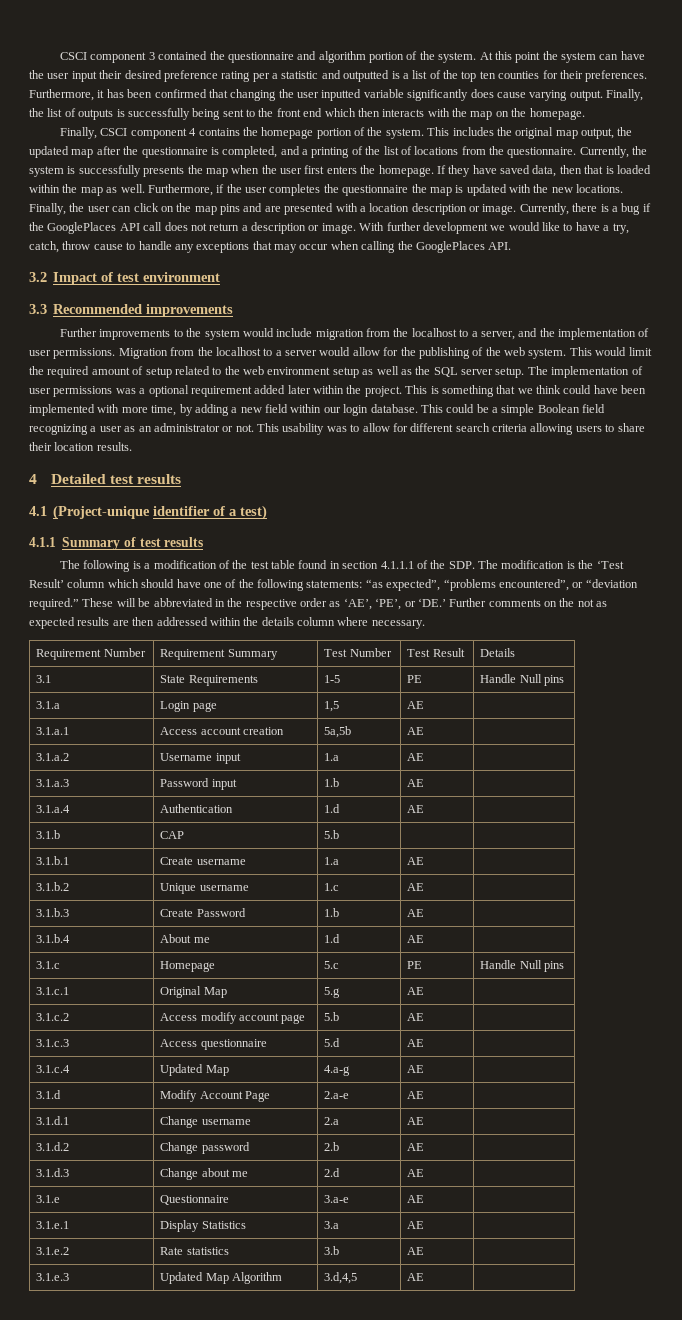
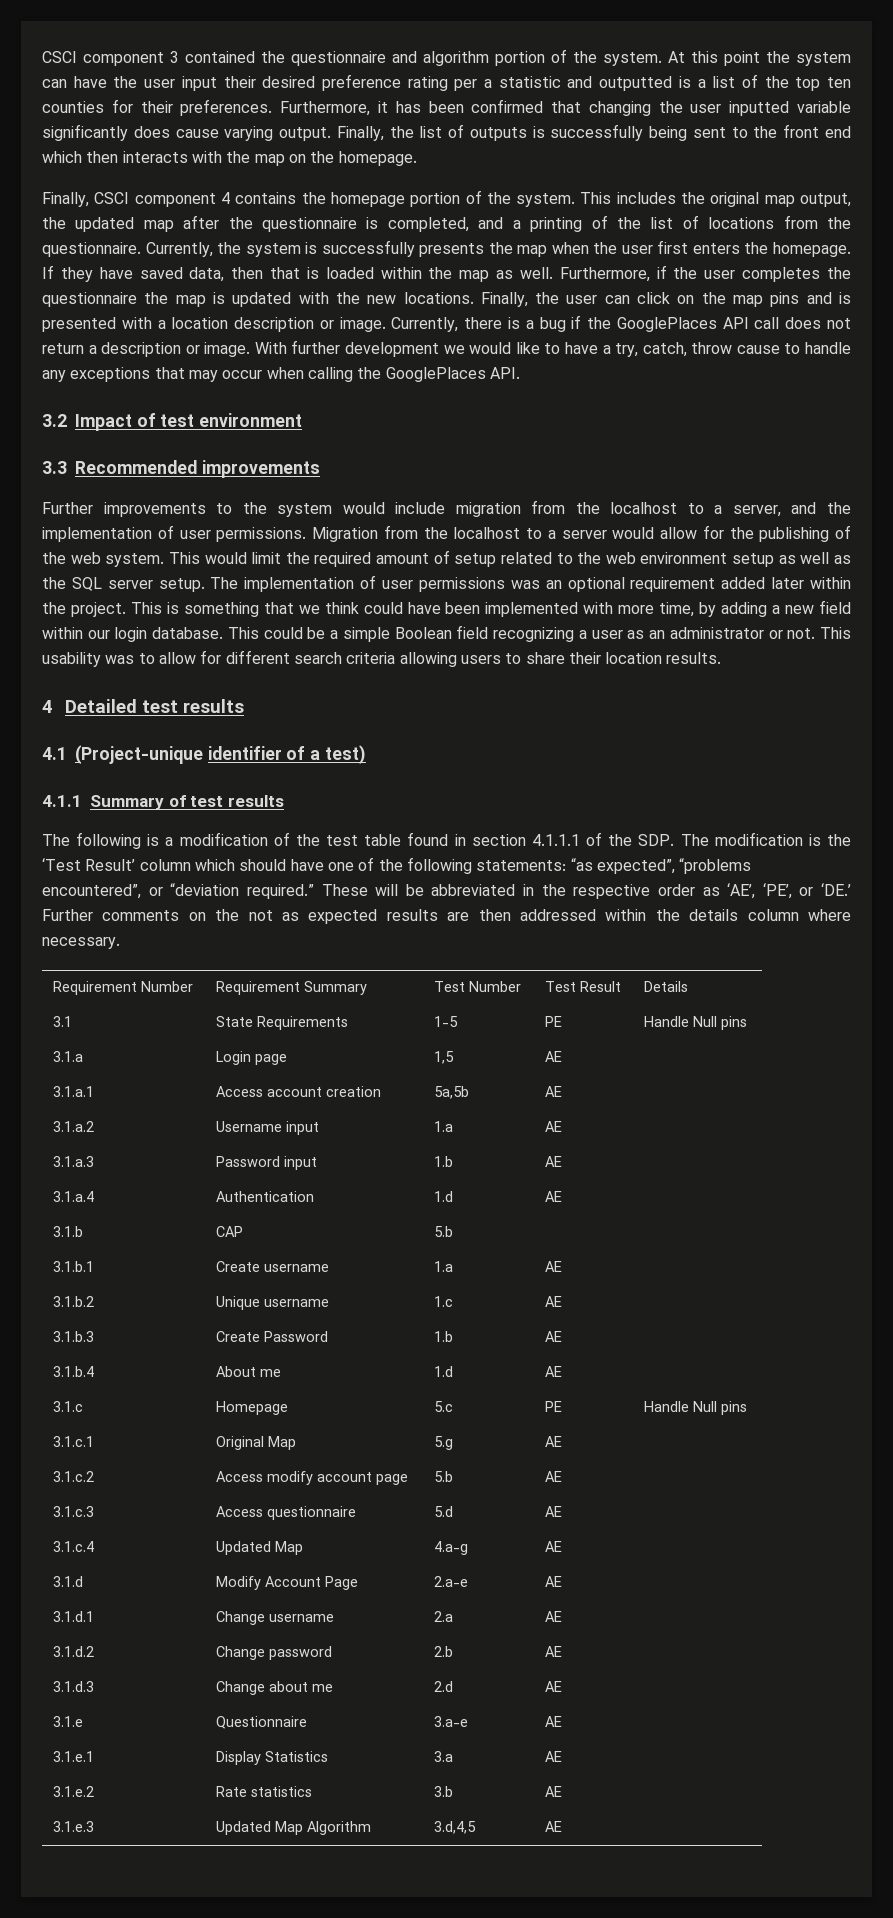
[264,206,281,212] are -> [838,292,851,304] is
[139,388,146,394] a -> [545,580,562,589] an

